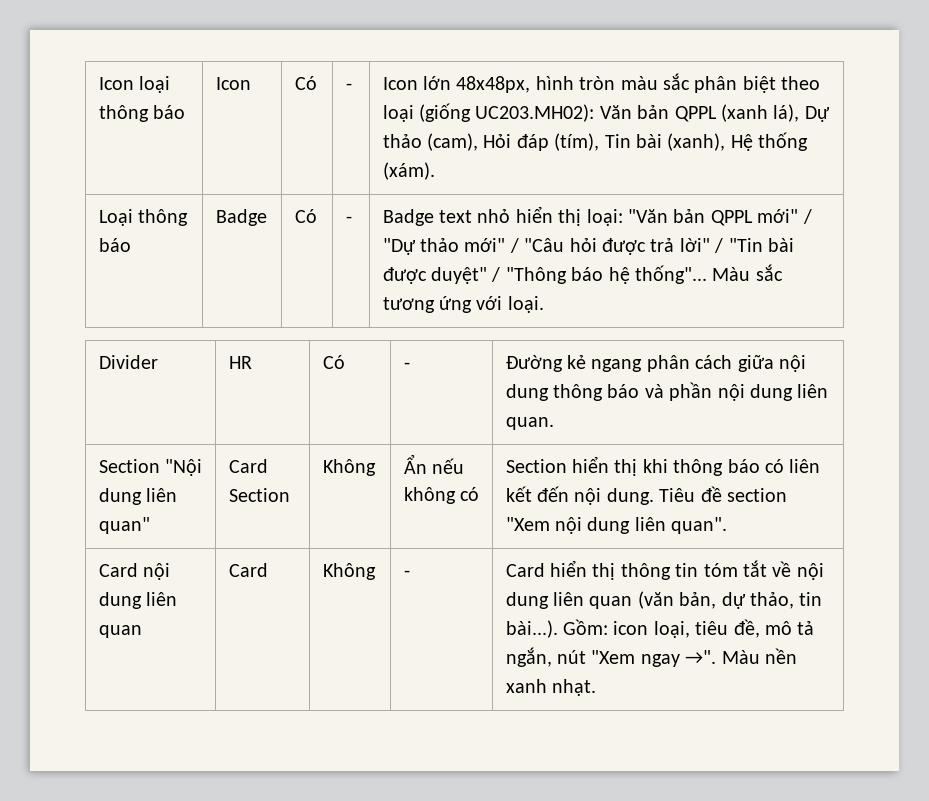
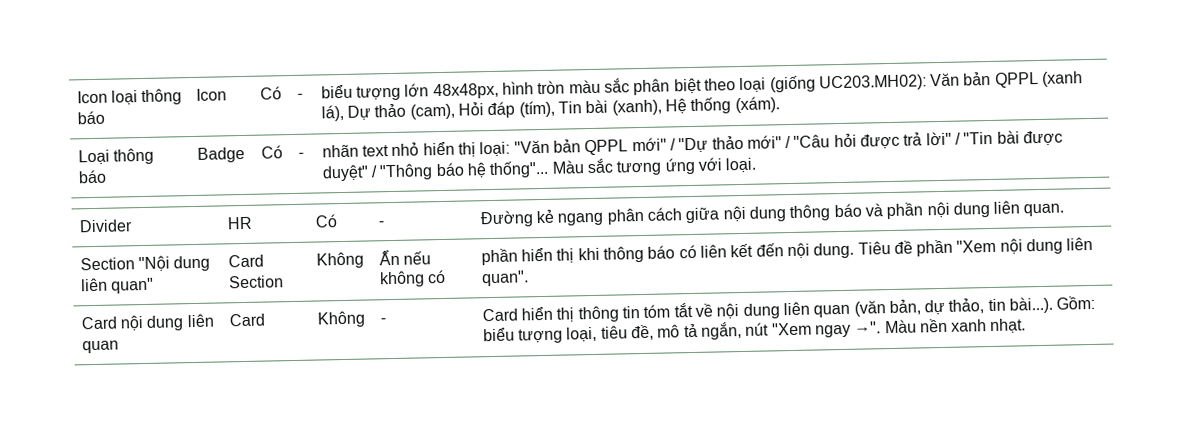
[382,77,418,90] Icon -> [320,84,401,101] biểu tượng
[382,209,434,226] Badge -> [321,144,359,158] nhãn
[505,459,567,473] Section -> [480,248,518,266] phần
[727,488,788,502] section -> [916,239,954,257] phần
[613,621,649,635] icon -> [482,327,563,344] biểu tượng

